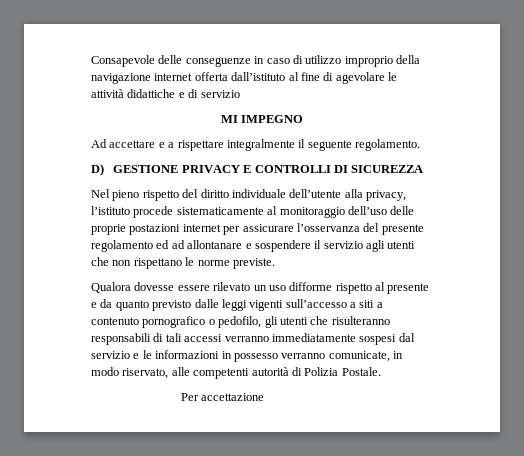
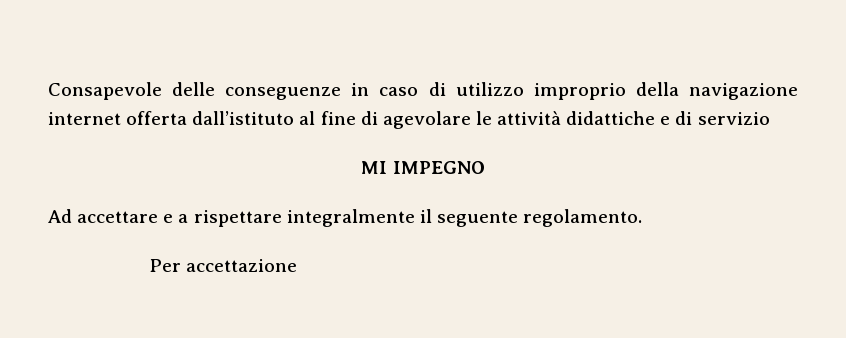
[91,164,424,176] [91,189,406,201] [91,206,415,218] [91,223,424,235] [91,240,416,252] [91,257,275,269] [91,282,430,294] [91,299,383,311] [91,316,390,328] [91,333,415,345] [91,350,403,362] [91,367,381,379] // D) GESTIONE PRIVACY E CONTROLLI DI SICUREZZA // Nel pieno rispetto del diritto individuale dell’utente alla privacy, l’istituto procede sistematicamente al monitoraggio dell’uso delle proprie postazioni internet per assicurare l’osservanza del presente regolamento ed ad allontanare e sospendere il servizio agli utenti che non rispettano le norme previste. // Qualora dovesse essere rilevato un uso difforme rispetto al presente e da quanto previsto dalle leggi vigenti sull’accesso a siti a contenuto pornografico o pedofilo, gli utenti che risulteranno responsabili di tali accessi verranno immediatamente sospesi dal servizio e le informazioni in possesso verranno comunicate, in modo riservato, alle competenti autorità di Polizia Postale. -> (643, 218) none

